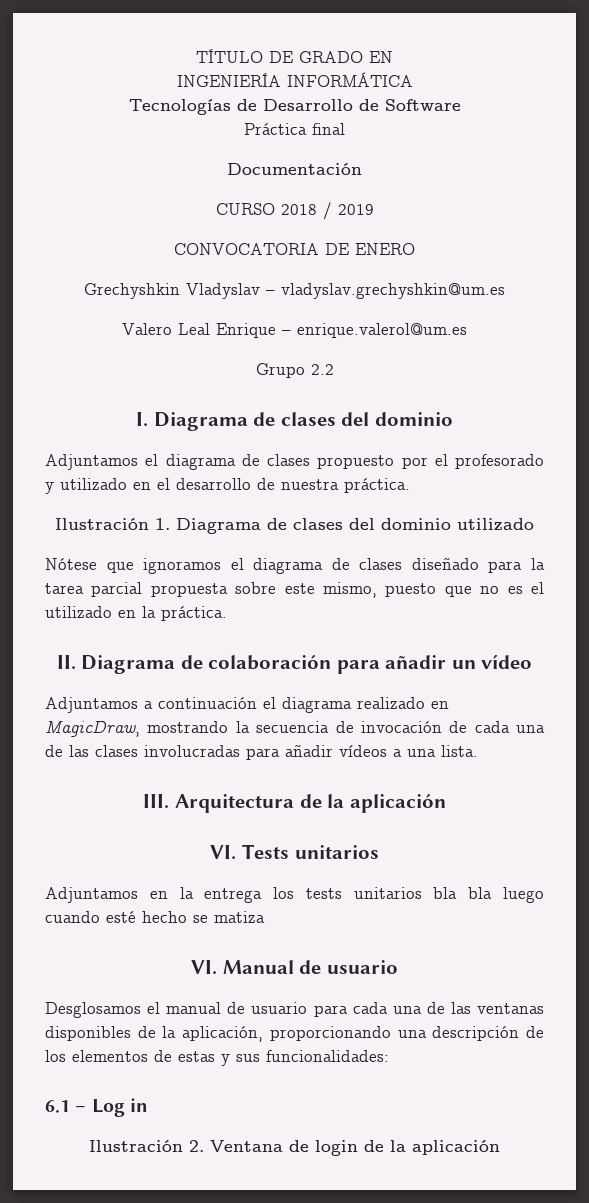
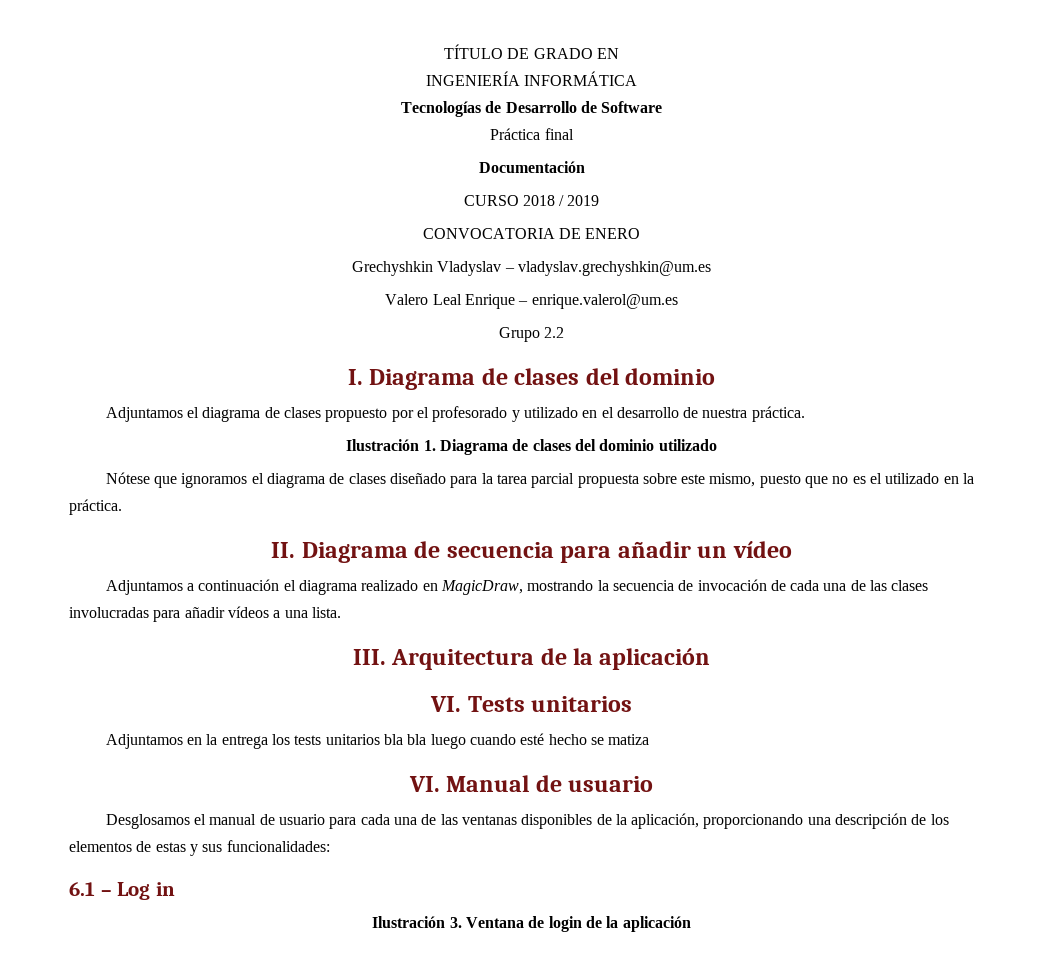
[208,655,332,670] colaboración -> [446,542,554,558] secuencia
[189,1140,204,1152] 2. -> [449,917,462,928] 3.

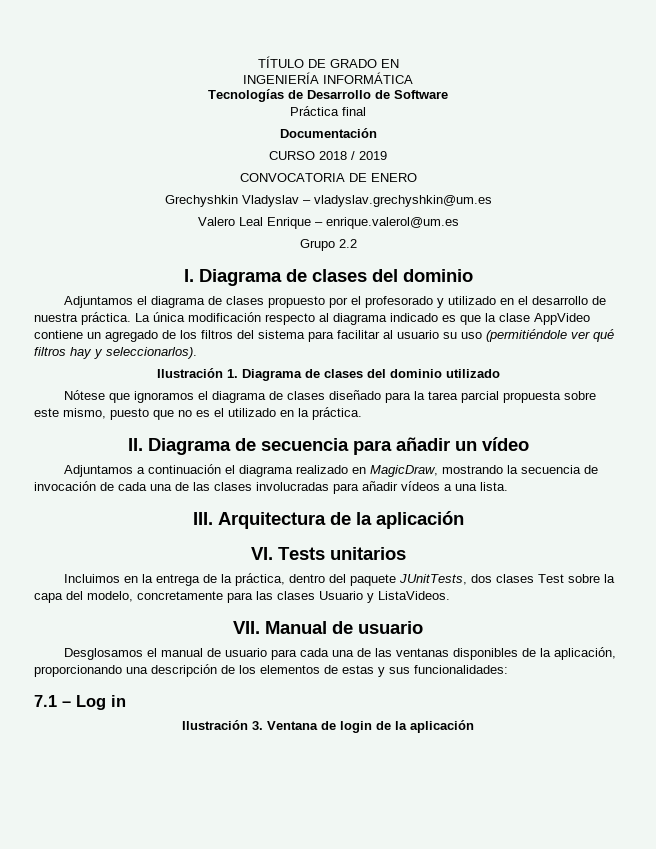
(805, 414) none -> [135,312,590,325] [34,329,614,342] [34,347,197,359] La única modificación respecto al diagrama indicado es que la clase AppVideo contiene un agregado de los filtros del sistema para facilitar al usuario su uso (permitiéndole ver qué filtros hay y seleccionarlos).
[105,734,183,749] Adjuntamos -> [64,574,121,583] Incluimos
[271,733,650,749] [408,776,440,792] los tests unitarios bla bla luego cuando esté hecho se matiza // VI. -> [203,573,616,586] [34,591,450,603] [233,621,260,634] de la práctica, dentro del paquete JUnitTests, dos clases Test sobre la capa del modelo, concretamente para las clases Usuario y ListaVideos. // VII.
[69,882,95,896] 6.1 -> [34,695,57,707] 7.1

